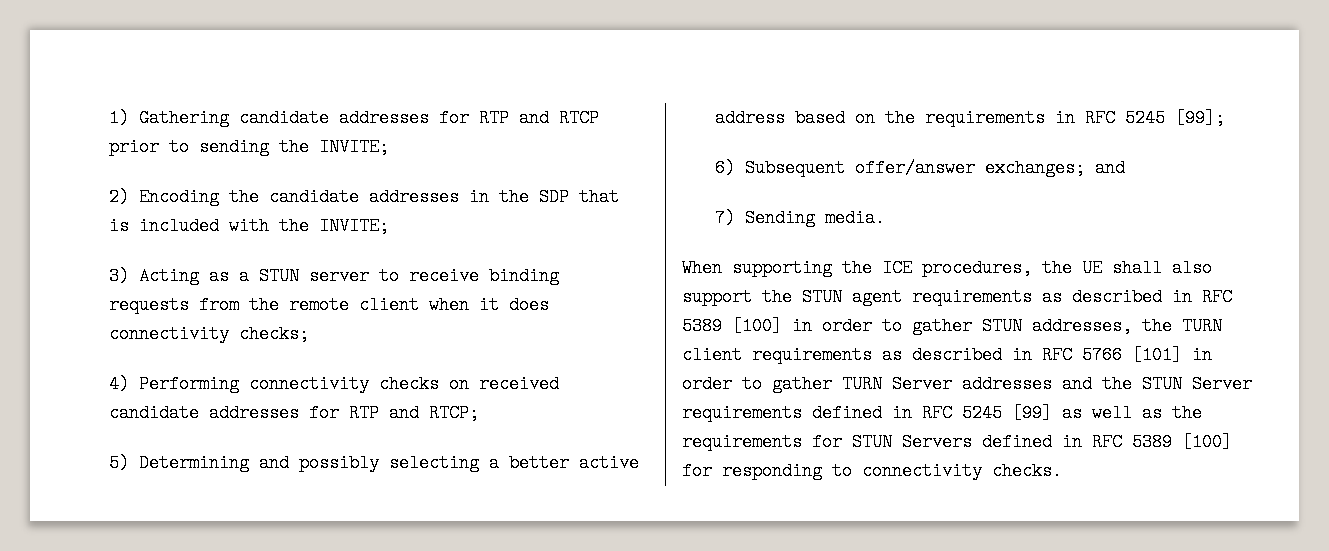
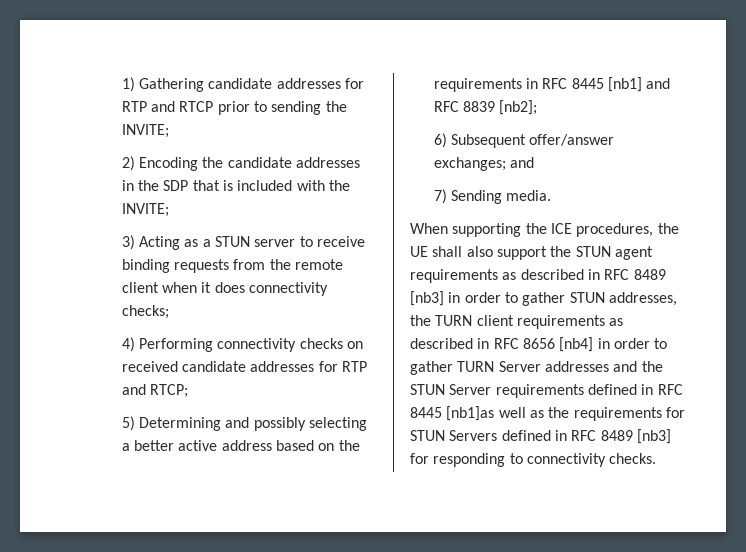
[1125,109,1226,127] 5245 [99]; -> [571,77,671,92] [433,100,538,115] 8445 [nb1] and RFC 8839 [nb2];
[682,317,782,335] 5389 [100] -> [633,269,666,280] [410,291,444,306] 8489 [nb3]
[1082,346,1182,364] 5766 [101] -> [522,337,594,352] 8656 [nb4]
[962,404,1082,422] 5245 [99] as -> [410,406,495,421] 8445 [nb1]as
[1132,433,1232,451] 5389 [100] -> [600,429,671,444] 8489 [nb3]

